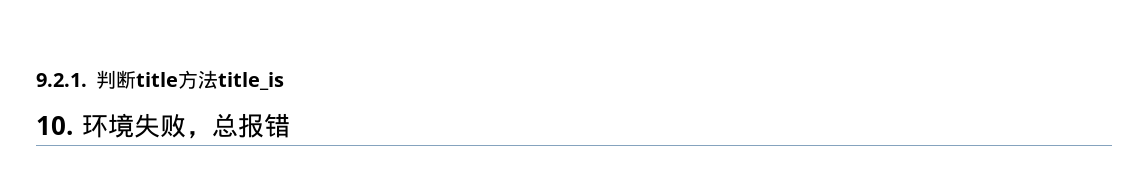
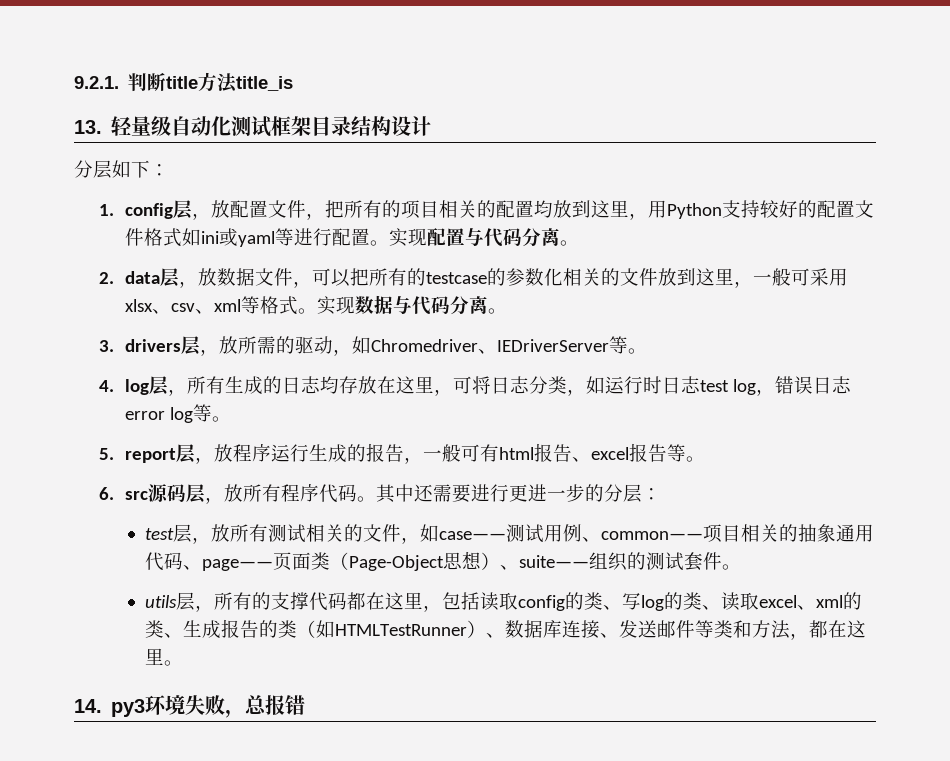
[36,116,73,135] 10. -> [74,116,432,137] [74,160,169,179] [99,200,874,220] [124,228,579,247] [99,268,848,288] [124,295,507,315] [99,336,647,356] [99,376,851,396] [124,404,231,423] [99,443,705,464] [99,484,661,504] [144,524,874,544] [144,551,741,571] [144,592,862,612] [144,619,866,640] [144,648,183,666] [74,699,146,717] 13.轻量级自动化测试框架目录结构设计 // 分层如下： // 1. config层，放配置文件，把所有的项目相关的配置均放到这里，用Python支持较好的配置文件格式如ini或yaml等进行配置。实现配置与代码分离。 // 2. data层，放数据文件，可以把所有的testcase的参数化相关的文件放到这里，一般可采用xlsx、csv、xml等格式。实现数据与代码分离。 // 3. drivers层，放所需的驱动，如Chromedriver、IEDriverServer等。 // 4. log层，所有生成的日志均存放在这里，可将日志分类，如运行时日志test log，错误日志error log等。 // 5. report层，放程序运行生成的报告，一般可有html报告、excel报告等。 // 6. src源码层，放所有程序代码。其中还需要进行更进一步的分层： // test层，放所有测试相关的文件，如case——测试用例、common——项目相关的抽象通用代码、page——页面类（Page-Object思想）、suite——组织的测试套件。 // utils层，所有的支撑代码都在这里，包括读取config的类、写log的类、读取excel、xml的类、生成报告的类（如HTMLTestRunner）、数据库连接、发送邮件等类和方法，都在这里。 // 14. py3

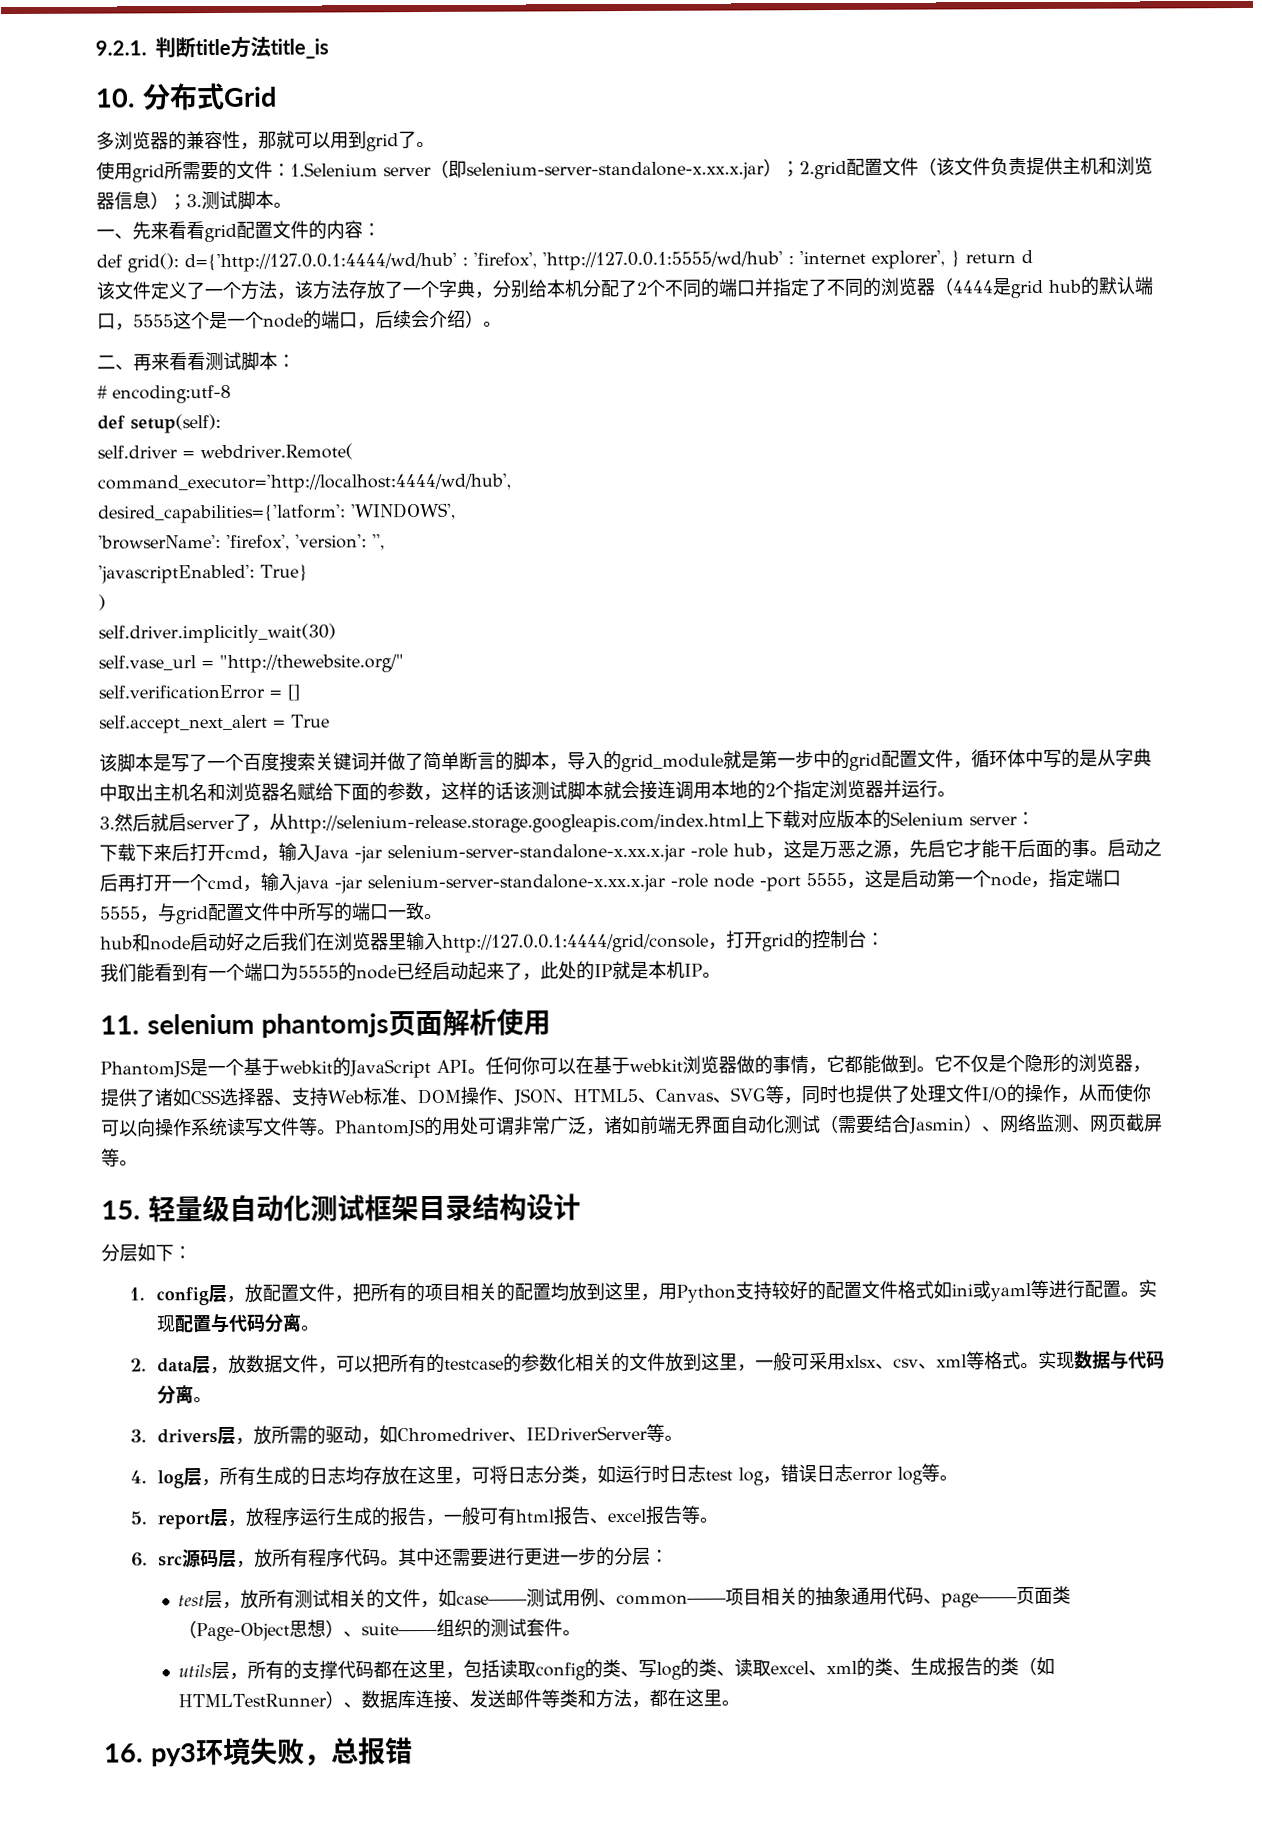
[74,120,102,134] 13. -> [95,82,277,111] [96,130,435,152] [96,156,1153,183] [96,190,292,211] [96,220,381,243] [96,250,1033,273] [96,276,1153,300] [97,309,502,331] [97,351,296,372] [97,384,231,404] [97,413,221,434] [97,443,353,461] [97,473,511,494] [98,502,456,524] [98,534,385,551] [98,564,308,584] [98,594,106,611] [98,623,336,644] [98,654,404,674] [98,684,300,701] [99,714,330,734] [99,748,1152,773] [99,779,956,802] [99,809,1035,834] [99,838,1162,864] [99,868,1121,894] [99,902,443,925] [100,929,885,953] [100,960,721,983] [100,1008,552,1038] [100,1053,1151,1079] [100,1083,1151,1107] [101,1113,1163,1137] [101,1148,138,1167] [101,1200,140,1220] 10.分布式Grid // 多浏览器的兼容性，那就可以用到grid了。 // 使用grid所需要的文件：1.Selenium server（即selenium-server-standalone-x.xx.x.jar）；2.grid配置文件（该文件负责提供主机和浏览器信息）；3.测试脚本。 // 一、先来看看grid配置文件的内容： // def grid(): d={'http://127.0.0.1:4444/wd/hub' : 'firefox', 'http://127.0.0.1:5555/wd/hub' : 'internet explorer', } return d // 该文件定义了一个方法，该方法存放了一个字典，分别给本机分配了2个不同的端口并指定了不同的浏览器（4444是grid hub的默认端口，5555这个是一个node的端口，后续会介绍）。 // 二、再来看看测试脚本： // # encoding:utf-8 // def setup(self): // self.driver = webdriver.Remote( // command_executor='http://localhost:4444/wd/hub', // desired_capabilities={'latform': 'WINDOWS', // 'browserName': 'firefox', 'version': '', // 'javascriptEnabled': True} // ) // self.driver.implicitly_wait(30) // self.vase_url = "http://thewebsite.org/" // self.verificationError = [] // self.accept_next_alert = True // 该脚本是写了一个百度搜索关键词并做了简单断言的脚本，导入的grid_module就是第一步中的grid配置文件，循环体中写的是从字典中取出主机名和浏览器名赋给下面的参数，这样的话该测试脚本就会接连调用本地的2个指定浏览器并运行。 // 3.然后就启server了，从http://selenium-release.storage.googleapis.com/index.html上下载对应版本的Selenium server： // 下载下来后打开cmd，输入Java -jar selenium-server-standalone-x.xx.x.jar -role hub，这是万恶之源，先启它才能干后面的事。启动之后再打开一个cmd，输入java -jar selenium-server-standalone-x.xx.x.jar -role node -port 5555，这是启动第一个node，指定端口5555，与grid配置文件中所写的端口一致。 // hub和node启动好之后我们在浏览器里输入http://127.0.0.1:4444/grid/console，打开grid的控制台： // 我们能看到有一个端口为5555的node已经启动起来了，此处的IP就是本机IP。 // 11. selenium phantomjs页面解析使用 // PhantomJS是一个基于webkit的JavaScript API。任何你可以在基于webkit浏览器做的事情，它都能做到。它不仅是个隐形的浏览器，提供了诸如CSS选择器、支持Web标准、DOM操作、JSON、HTML5、Canvas、SVG等，同时也提供了处理文件I/O的操作，从而使你可以向操作系统读写文件等。PhantomJS的用处可谓非常广泛，诸如前端无界面自动化测试（需要结合Jasmin）、网络监测、网页截屏等。 // 15.
[74,699,102,713] 14. -> [104,1743,143,1763] 16.

